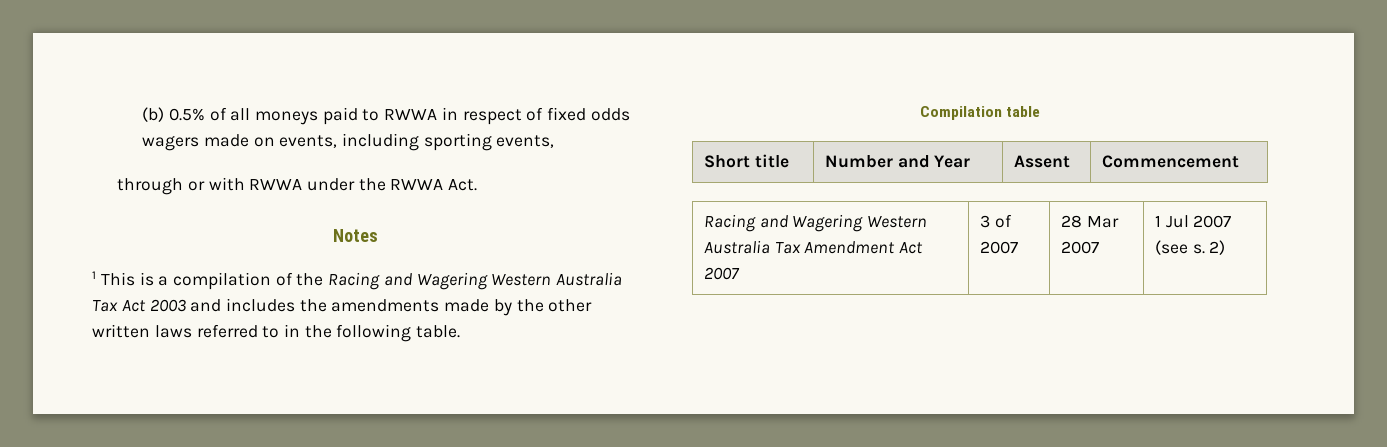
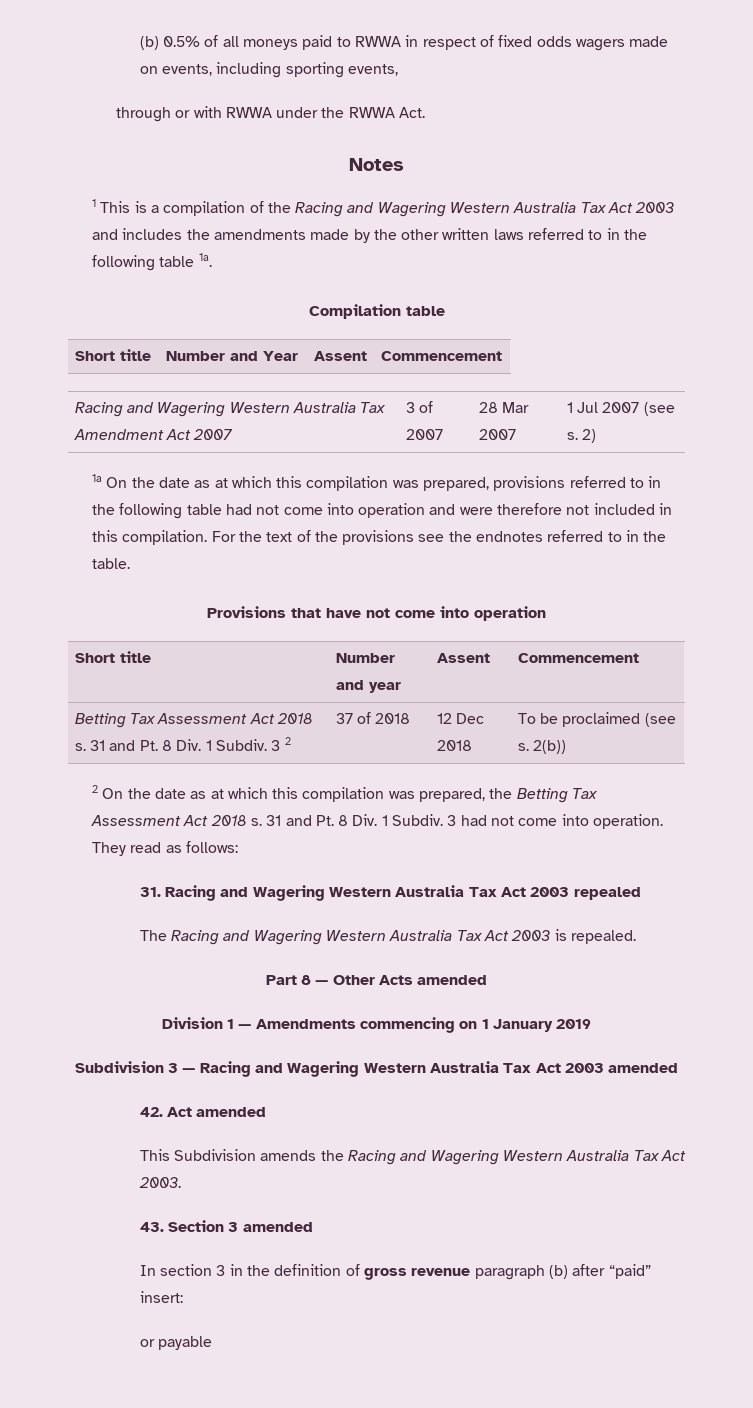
[416,325,461,338] table. -> [159,253,212,267] table 1a.
(1226, 247) none -> [91,474,662,491] [91,503,673,519] [91,530,667,545] [91,558,130,569] [207,606,546,621] [74,651,151,663] [335,653,395,663] [335,680,401,693] [436,653,490,663] [517,653,639,663] [74,713,314,728] [74,737,291,751] [335,712,411,724] [436,713,485,724] [436,740,472,751] [517,712,676,727] [517,740,567,754] [91,785,599,803] [90,814,664,829] [91,841,238,856] [139,885,641,901] [139,929,636,945] [265,975,488,985] [161,1017,592,1033] [74,1061,679,1077] [139,1107,267,1117] [139,1149,686,1165] [138,1177,181,1188] [139,1220,313,1232] [139,1264,651,1280] [139,1291,183,1303] [139,1336,213,1350] // 1a On the date as at which this compilation was prepared, provisions referred to in the following table had not come into operation and were therefore not included in this compilation. For the text of the provisions see the endnotes referred to in the table. // Provisions that have not come into operation // Short title | Number and year | Assent | Commencement // Betting Tax Assessment Act 2018 s. 31 and Pt. 8 Div. 1 Subdiv. 3 2 | 37 of 2018 | 12 Dec 2018 | To be proclaimed (see s. 2(b)) // 2 On the date as at which this compilation was prepared, the Betting Tax Assessment Act 2018 s. 31 and Pt. 8 Div. 1 Subdiv. 3 had not come into operation. They read as follows: // 31. Racing and Wagering Western Australia Tax Act 2003 repealed // The Racing and Wagering Western Australia Tax Act 2003 is repealed. // Part 8 — Other Acts amended // Division 1 — Amendments commencing on 1 January 2019 // Subdivision 3 — Racing and Wagering Western Australia Tax Act 2003 amended // 42. Act amended // This Subdivision amends the Racing and Wagering Western Australia Tax Act 2003. // 43. Section 3 amended // In section 3 in the definition of gross revenue paragraph (b) after “paid” insert: // or payable

